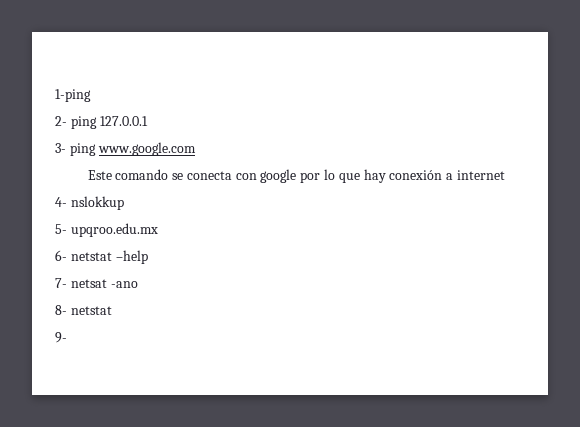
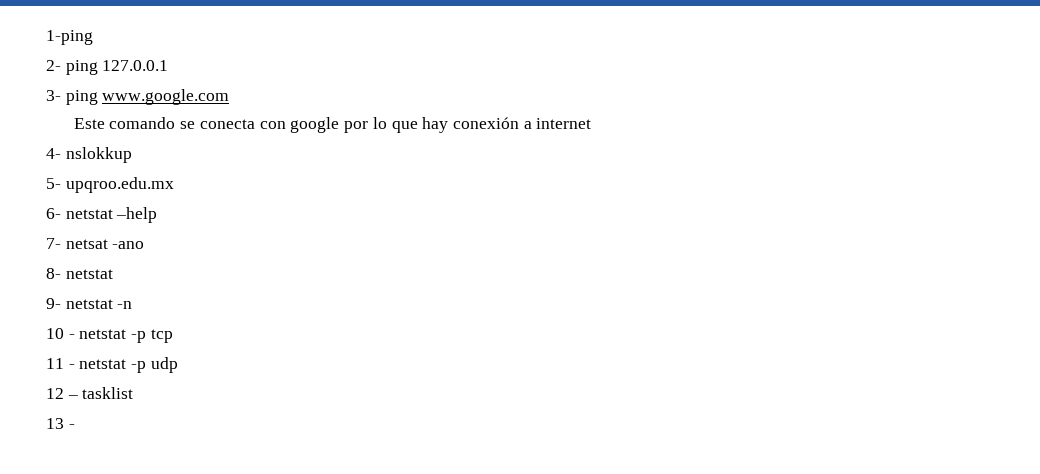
(67, 337) none -> [65,299,133,309] [46,328,173,343] [46,357,178,373] [46,387,134,399] [46,418,75,429] netstat -n // 10 - netstat -p tcp // 11 - netstat -p udp // 12 – tasklist // 13 -

